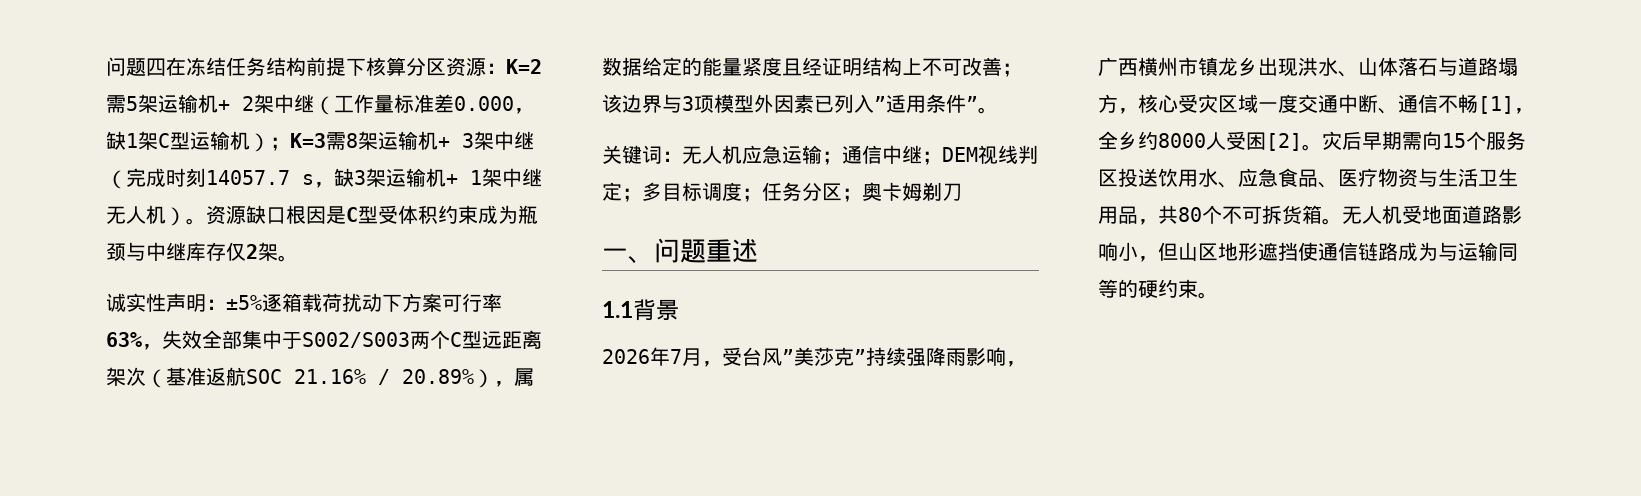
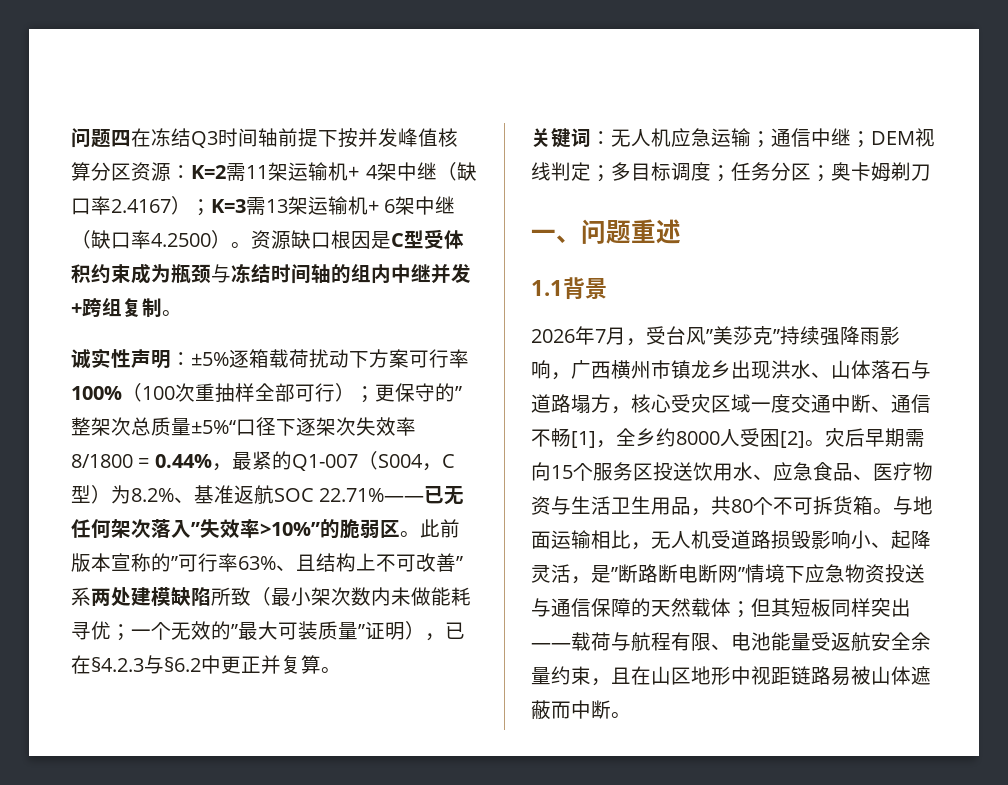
[226,57,366,76] 任务结构前提下 -> [191,128,438,148] Q3时间轴前提下按并发峰值
[126,94,534,115] [106,131,250,150] 5架运输机+ 2架中继（工作量标准差0.000，缺1架C型运输机 -> [246,162,477,181] [71,196,171,215] 11架运输机+ 4架中继（缺口率2.4167
[346,131,534,150] [106,168,542,189] [106,205,166,224] 8架运输机+ 3架中继（完成时刻14057.7 s，缺3架运输机+ 1架中继无人机 -> [266,196,456,215] [71,230,211,249] 13架运输机+ 6架中继（缺口率4.2500
[146,242,278,261] 中继库存仅2架 -> [231,263,471,284] [71,298,162,317] 冻结时间轴的组内中继并发+跨组复制
[106,330,542,350] [106,367,534,388] [602,57,1022,77] [602,94,978,113] 63%，失效全部集中于S002/S003两个C型远距离架次（基准返航SOC 21.16% / 20.89%），属数据给定的能量紧度且经证明结构上不可改善；该边界与3项模型外因素已列入”适用条件” -> [71,383,462,403] [71,417,416,436] [71,451,455,471] [71,485,465,505] [71,518,460,539] [71,553,463,572] [71,586,471,606] [71,621,465,641] [71,655,321,674] 100%（100次重抽样全部可行）；更保守的”整架次总质量±5%“口径下逐架次失效率8/1800 = 0.44%，最紧的Q1-007（S004，C型）为8.2%、基准返航SOC 22.71%——已无任何架次落入”失效率>10%”的脆弱区。此前版本宣称的”可行率63%、且结构上不可改善”系两处建模缺陷所致（最小架次数内未做能耗寻优；一个无效的”最大可装质量”证明），已在§4.2.3与§6.2中更正并复算
[1342,205,1522,224] [1098,242,1518,262] [1098,279,1198,299] 无人机受地面道路影响小，但山区地形遮挡使通信链路成为与运输同等的硬约束 -> [893,496,933,515] [531,530,931,550] [531,564,925,584] [531,598,911,618] [531,632,931,651] [531,666,931,686] [531,700,611,720] 与地面运输相比，无人机受道路损毁影响小、起降灵活，是”断路断电断网”情境下应急物资投送与通信保障的天然载体；但其短板同样突出——载荷与航程有限、电池能量受返航安全余量约束，且在山区地形中视距链路易被山体遮蔽而中断

